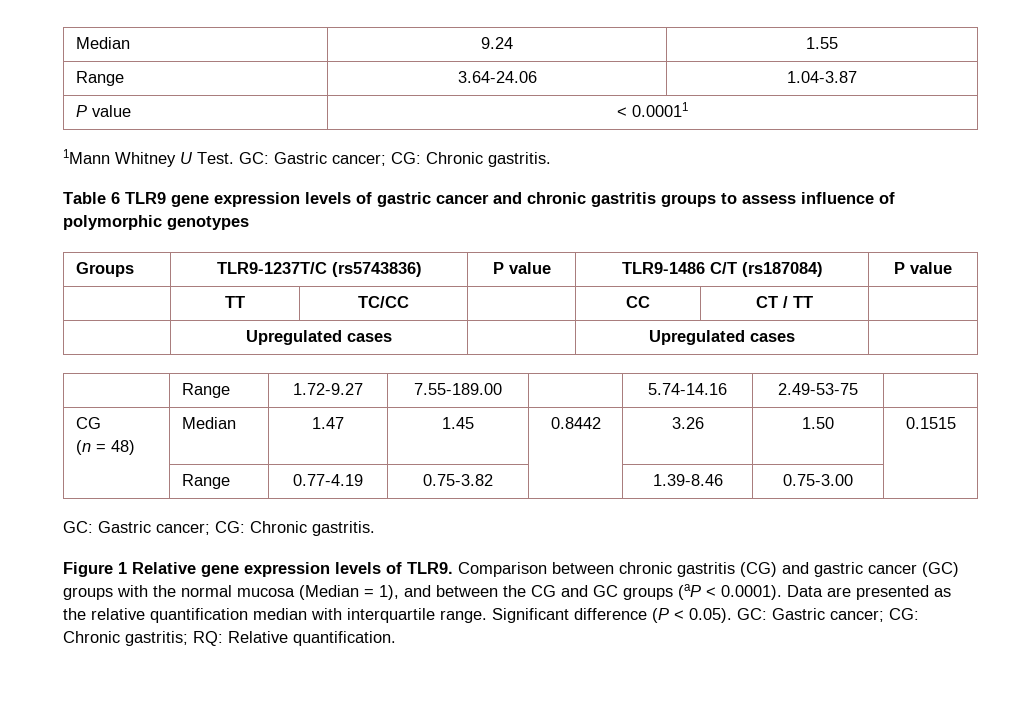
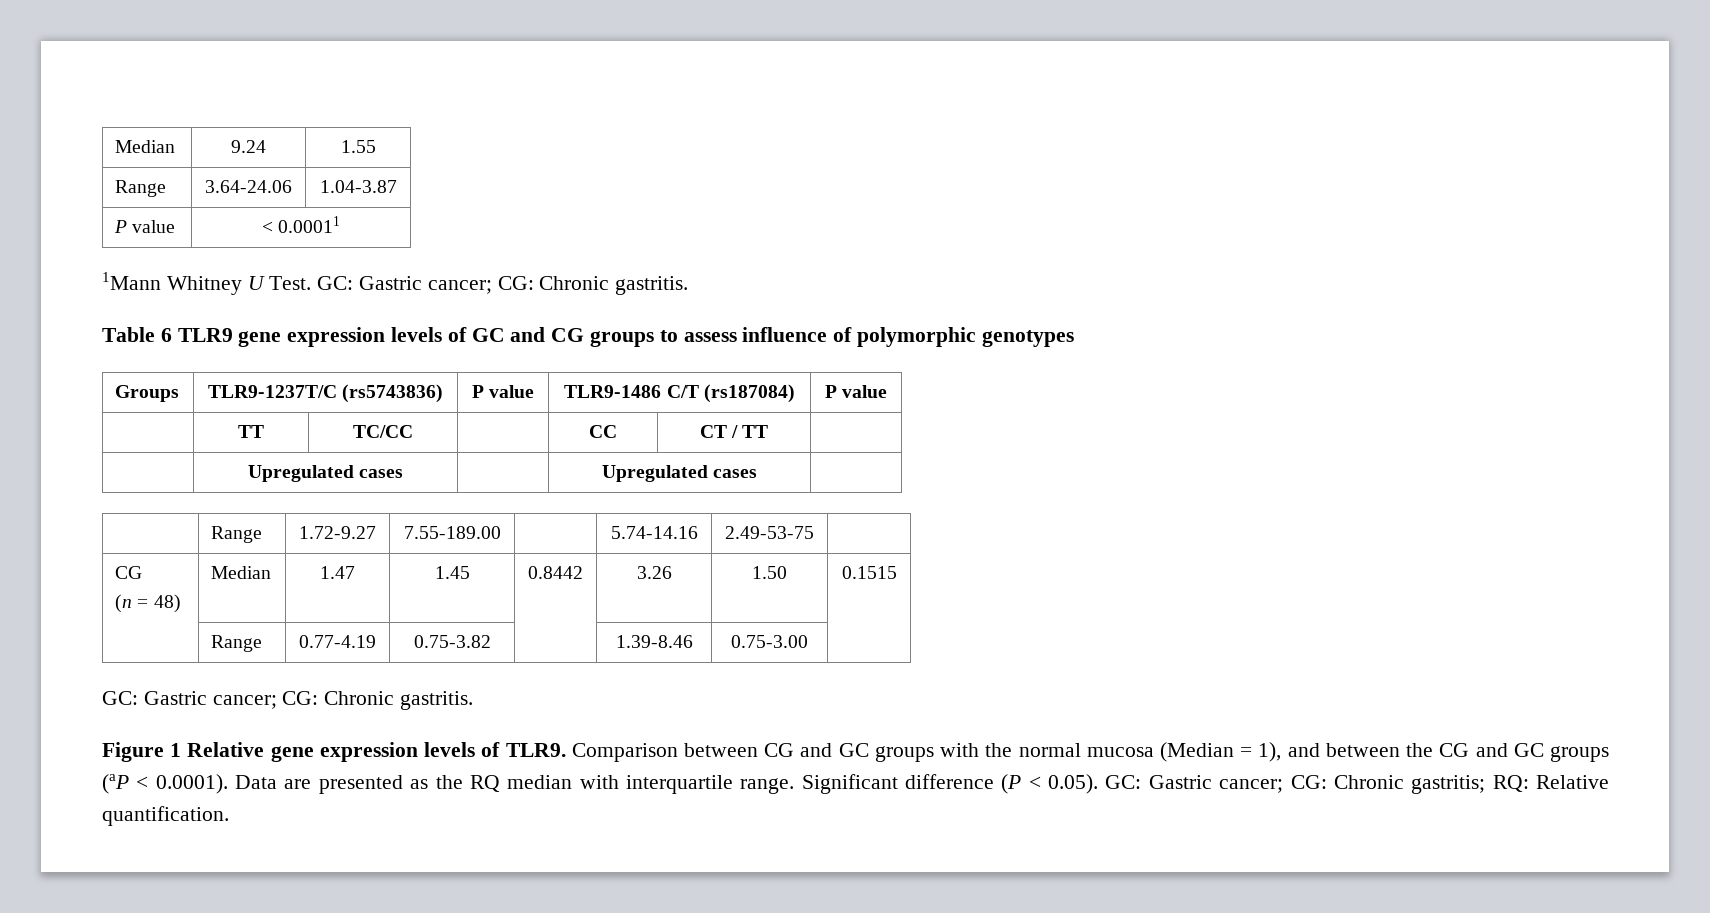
[377,192,656,207] gastric cancer and chronic gastritis -> [471,327,585,342] GC and CG
[619,562,959,577] chronic gastritis (CG) and gastric cancer (GC) -> [764,743,869,757] CG and GC
[91,608,248,623] relative quantification -> [469,775,500,792] RQ

